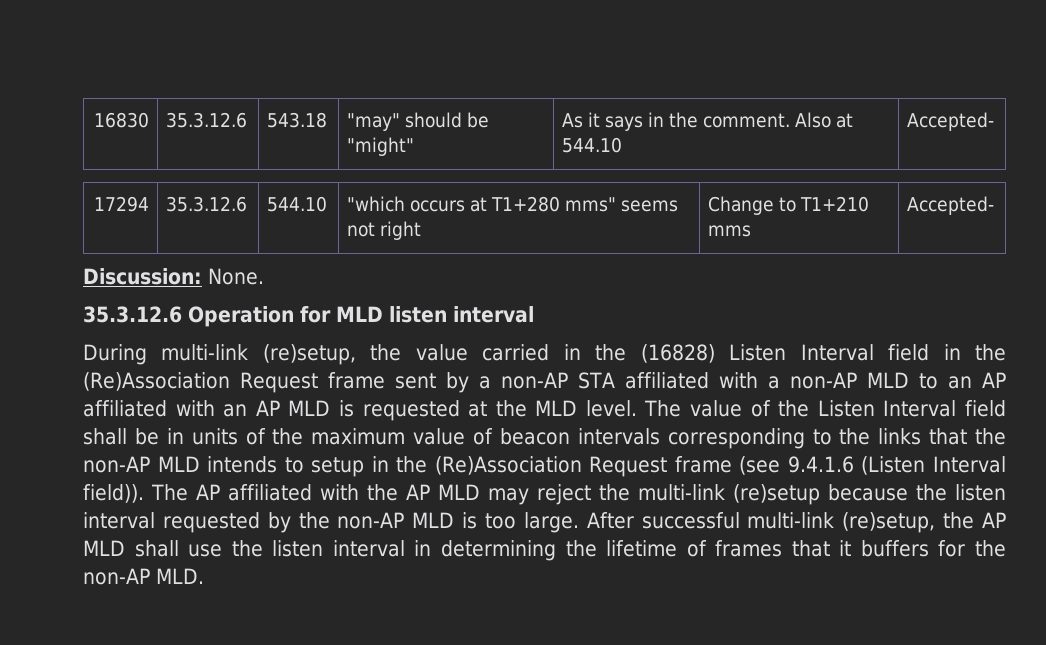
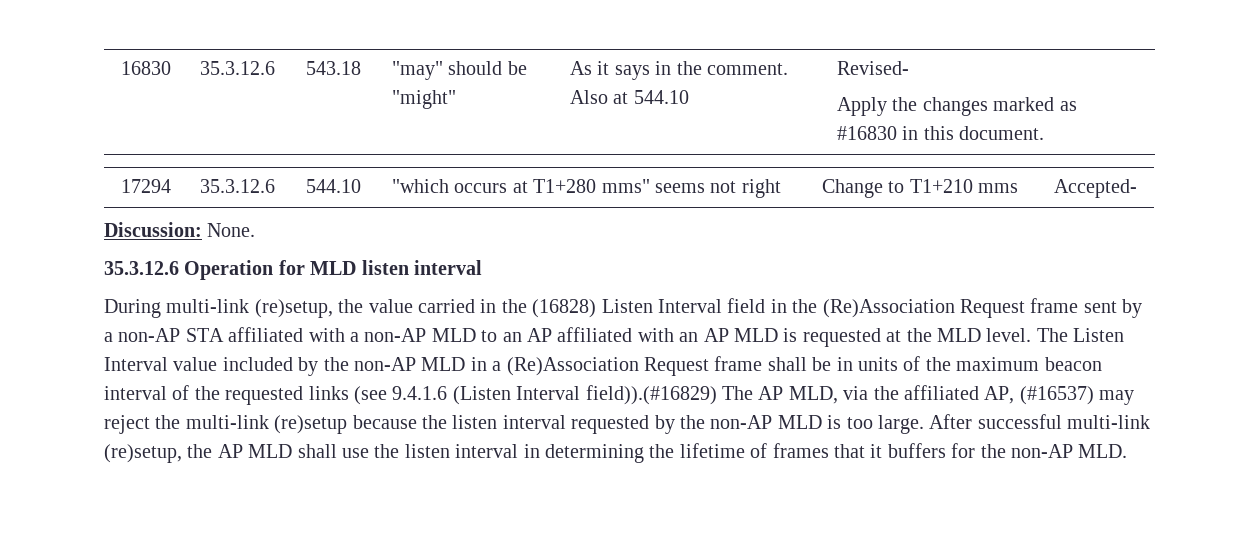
[907,112,995,131] Accepted- -> [837,61,910,75] [837,97,1077,116] [837,126,1045,140] Revised- // Apply the changes marked as #16830 in this document.
[690,400,1007,417] value of the Listen Interval field -> [1073,328,1125,342] [104,356,763,376] Listen Interval value included by the non-AP MLD in a (Re)Association Request frame
[413,428,1006,449] [83,456,732,477] value of beacon intervals corresponding to the links that the non-AP MLD intends to setup in the (Re)Association Request frame -> [1044,357,1102,371] [104,385,349,405] beacon interval of the requested links
[83,484,144,503] field)). -> [585,385,717,405] field)).(#16829)
[228,484,480,501] affiliated with the AP MLD -> [788,385,1094,405] MLD, via the affiliated AP, (#16537)

